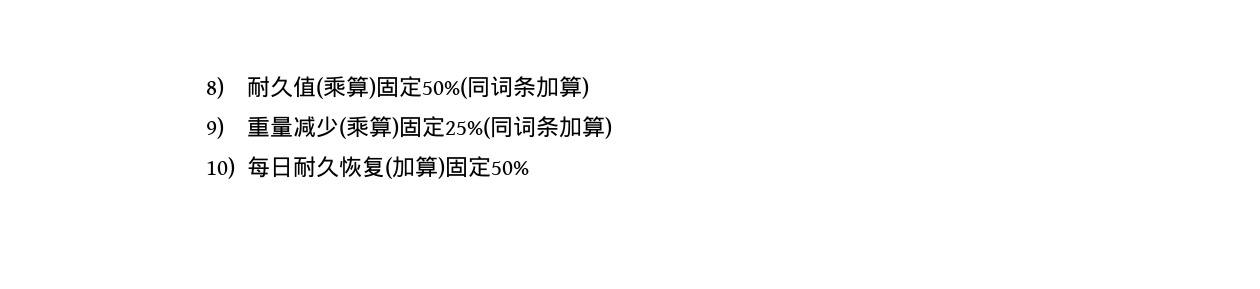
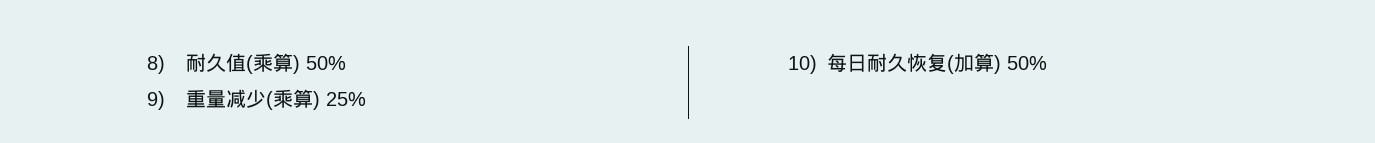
[376,76,590,99] 固定50%(同词条加算) -> [305,56,346,70] 50%
[399,116,613,139] 固定25%(同词条加算) -> [325,92,366,106] 25%
[445,156,492,178] 固定 -> (1001, 64) none

